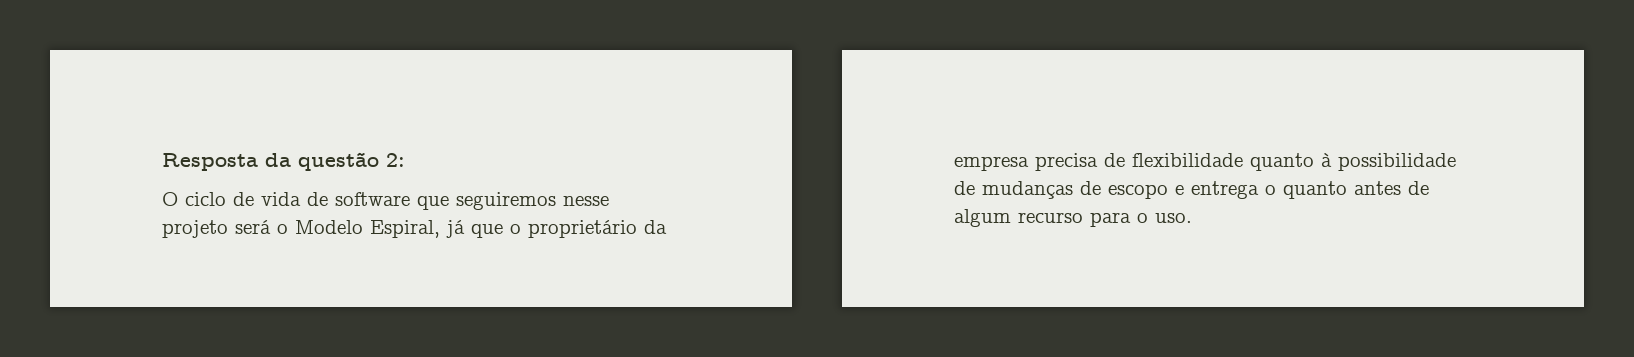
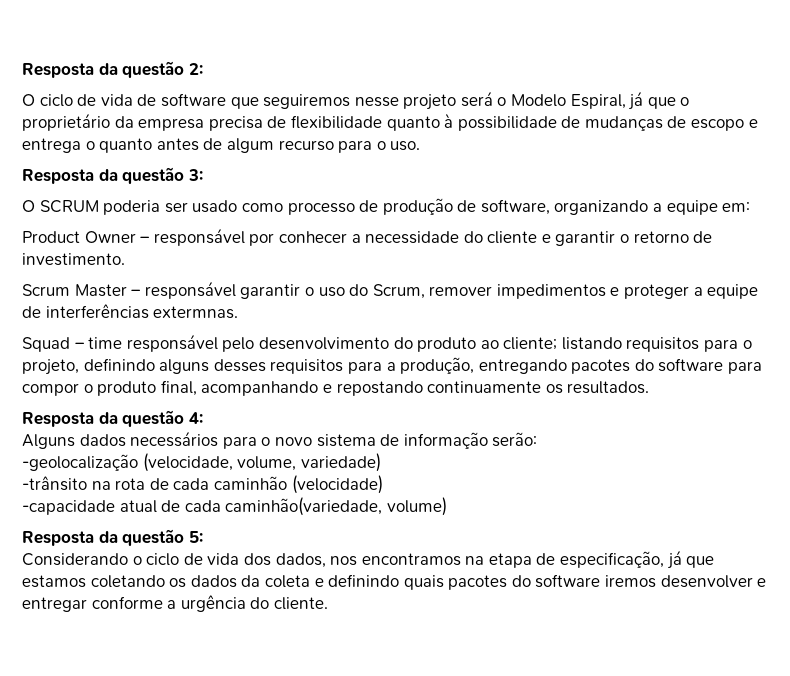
(1192, 218) none -> [22,167,203,184] [22,198,751,215] [22,228,713,246] [22,253,125,266] [22,281,759,299] [22,304,239,319] [22,334,752,352] [22,357,763,375] [22,380,650,396] [22,410,203,427] [22,431,538,449] [22,453,381,472] [22,475,383,494] [22,497,447,516] [22,529,203,546] [22,550,715,569] [22,574,767,590] [22,595,328,612] // Resposta da questão 3: // O SCRUM poderia ser usado como processo de produção de software, organizando a equipe em: // Product Owner – responsável por conhecer a necessidade do cliente e garantir o retorno de investimento. // Scrum Master – responsável garantir o uso do Scrum, remover impedimentos e proteger a equipe de interferências extermnas. // Squad – time responsável pelo desenvolvimento do produto ao cliente; listando requisitos para o projeto, definindo alguns desses requisitos para a produção, entregando pacotes do software para compor o produto final, acompanhando e repostando continuamente os resultados. // Resposta da questão 4: // Alguns dados necessários para o novo sistema de informação serão: // -geolocalização (velocidade, volume, variedade) // -trânsito na rota de cada caminhão (velocidade) // -capacidade atual de cada caminhão(variedade, volume) // Resposta da questão 5: // Considerando o ciclo de vida dos dados, nos encontramos na etapa de especificação, já que estamos coletando os dados da coleta e definindo quais pacotes do software iremos desenvolver e entregar conforme a urgência do cliente.

